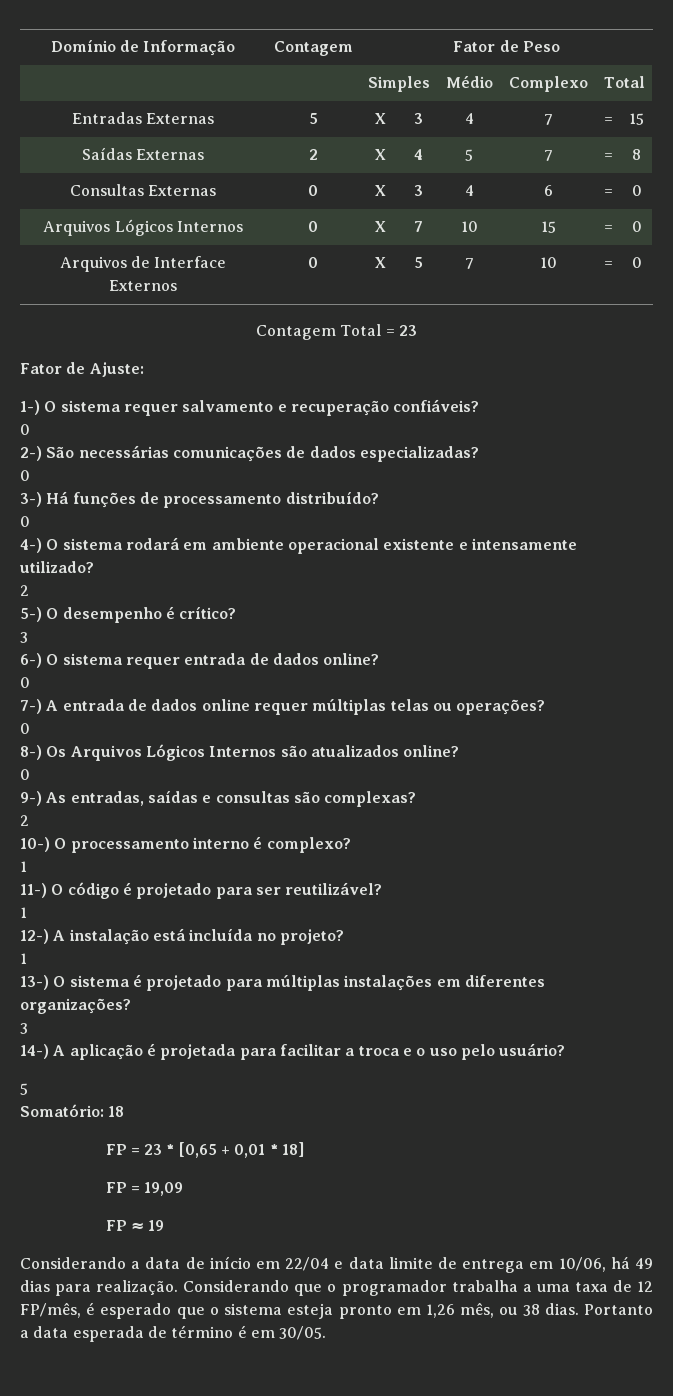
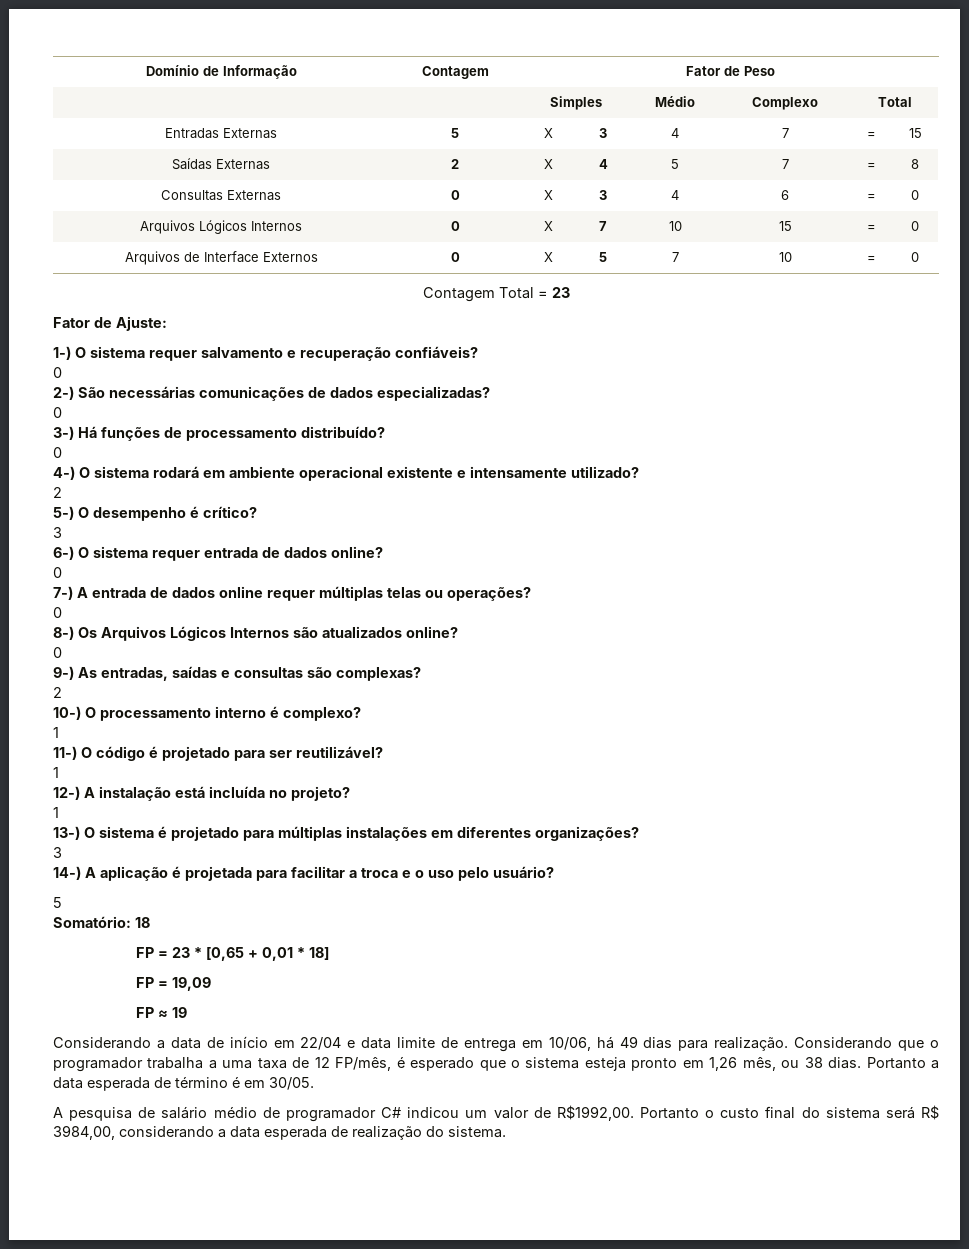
(327, 1333) none -> [53,1105,939,1122] [53,1125,506,1140] // A pesquisa de salário médio de programador C# indicou um valor de R$1992,00. Portanto o custo final do sistema será R$ 3984,00, considerando a data esperada de realização do sistema.

